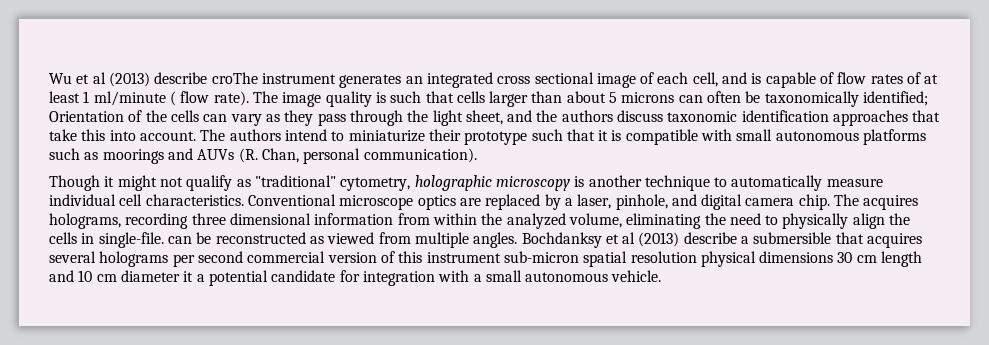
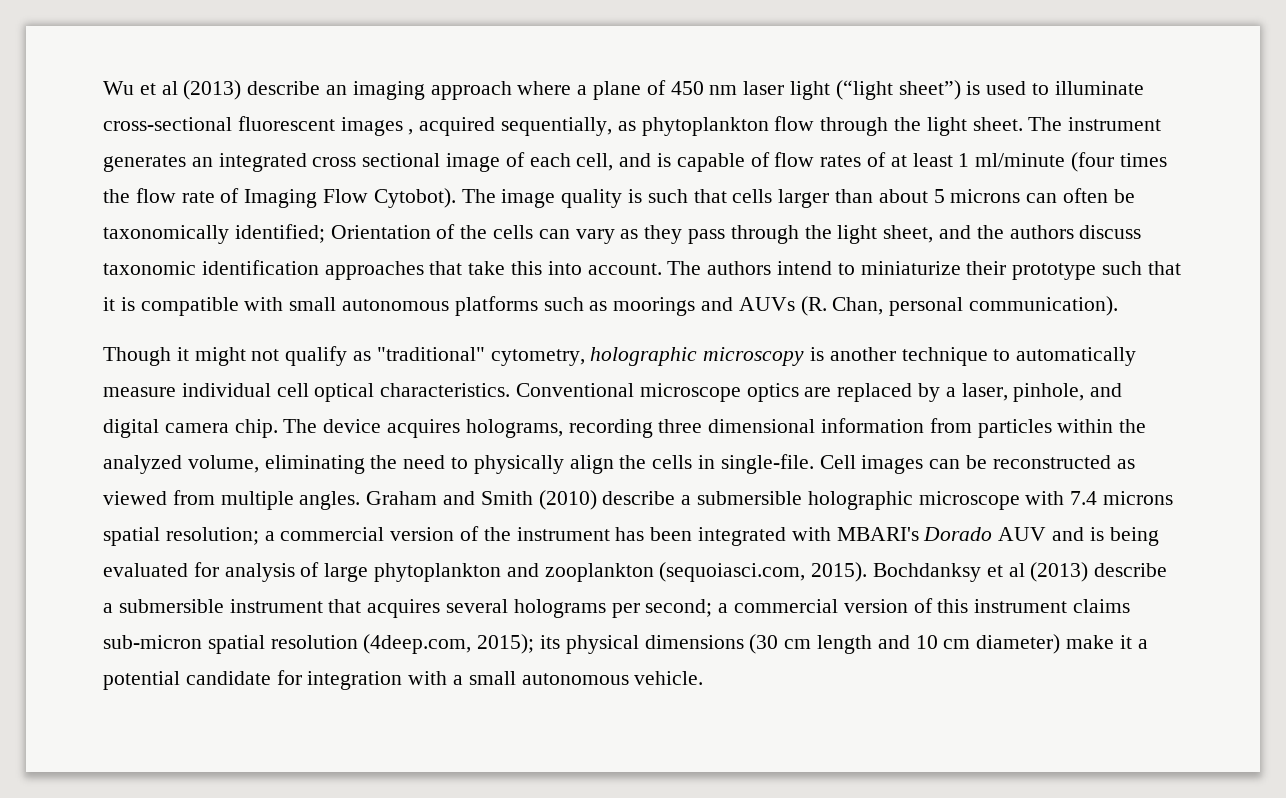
[211,72,258,84] croThe -> [326,80,1144,100] [103,116,1063,136] an imaging approach where a plane of 450 nm laser light (“light sheet”) is used to illuminate cross-sectional fluorescent images , acquired sequentially, as phytoplankton flow through the light sheet. The
[169,91,249,106] ( flow rate). -> [1071,152,1167,172] [103,188,456,208] (four times the flow rate of Imaging Flow Cytobot).
(143, 200) none -> [314,383,375,402] optical
(860, 200) none -> [323,419,382,433] device
(430, 219) none -> [977,419,1052,438] particles
(164, 240) none -> [819,455,924,474] Cell images
(518, 240) none -> [366,490,1174,510] [103,526,1159,546] [103,562,868,582] Graham and Smith (2010) describe a submersible holographic microscope with 7.4 microns spatial resolution; a commercial version of the instrument has been integrated with MBARI's Dorado AUV and is being evaluated for analysis of large phytoplankton and zooplankton (sequoiasci.com, 2015).
(832, 238) none -> [229,599,323,613] instrument
[197,251,243,263] second -> [645,599,729,617] second; a
(501, 257) none -> [1073,599,1131,613] claims
(697, 257) none -> [363,634,561,654] (4deep.com, 2015); its
[837,252,853,263] 30 -> [749,634,779,654] (30
[120,270,180,282] diameter -> [976,634,1115,654] diameter) make

